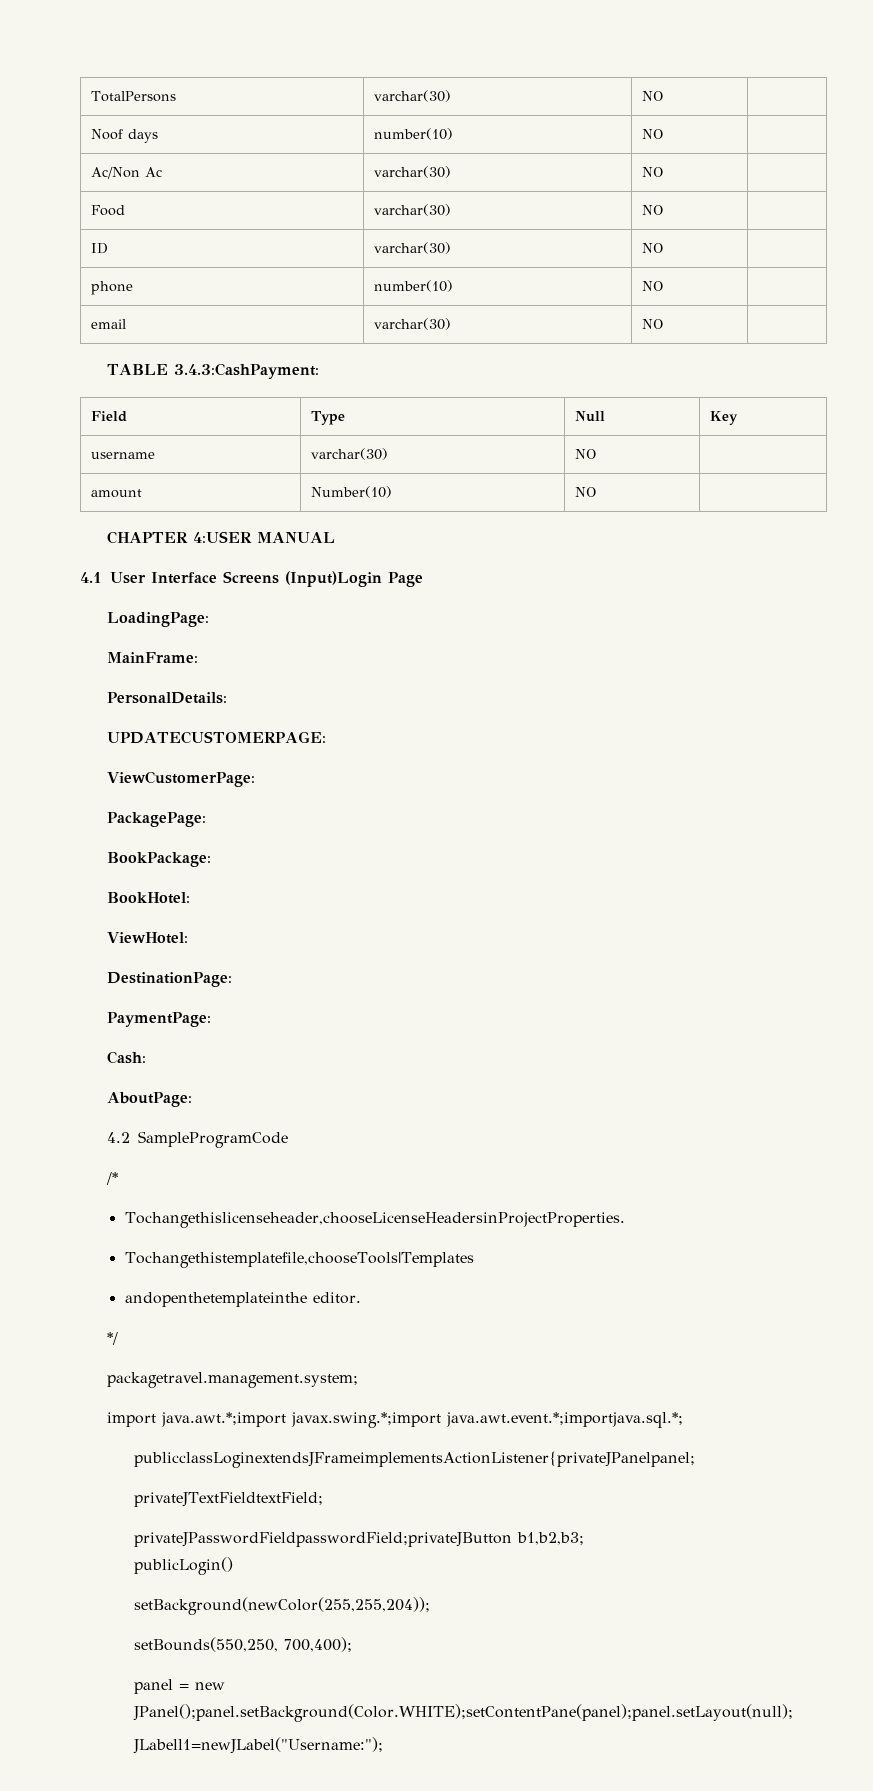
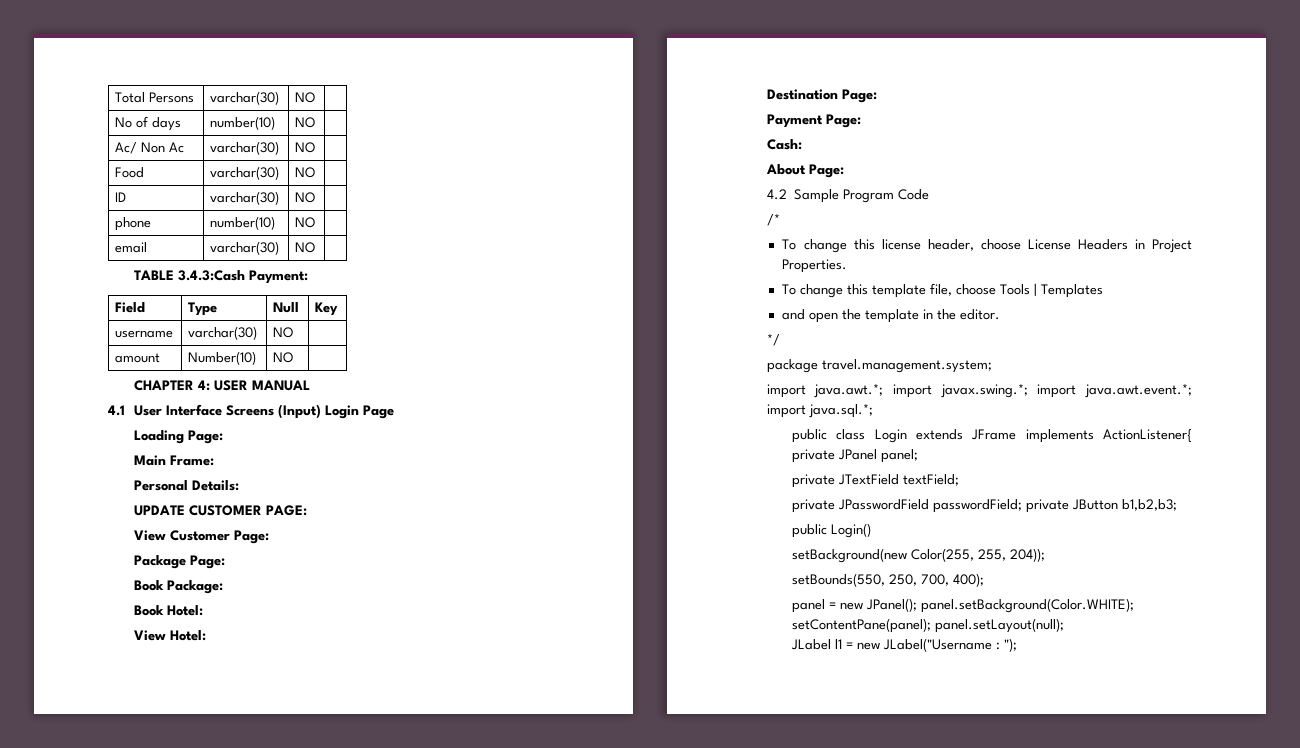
[90,91,176,102] [373,90,451,102] [641,91,663,101] [90,129,123,140] TotalPersons | varchar(30) | NO | // Noof -> [115,92,195,103] [210,91,280,105] [295,92,316,103] [115,116,149,128] Total Persons | varchar(30) | NO | // No of
[90,167,140,179] Ac/Non -> [115,142,166,154] Ac/ Non
[174,363,320,379] 3.4.3:CashPayment: -> [177,270,308,284] 3.4.3:Cash Payment:
[193,531,253,543] 4:USER -> [197,380,248,391] 4: USER
[285,571,382,587] (Input)Login -> [277,404,359,419] (Input) Login
[107,612,210,627] [107,652,199,663] [107,692,228,704] [107,731,327,744] [107,771,256,787] [107,812,207,827] [107,852,212,867] [107,892,191,904] [107,932,189,944] [107,972,233,987] [107,1012,212,1027] LoadingPage: // MainFrame: // PersonalDetails: // UPDATECUSTOMERPAGE: // ViewCustomerPage: // PackagePage: // BookPackage: // BookHotel: // ViewHotel: // DestinationPage: // PaymentPage: -> [133,430,223,444] [133,455,214,466] [133,480,239,491] [133,505,307,516] [133,530,269,544] [133,555,225,569] [133,580,223,594] [133,605,203,616] [133,630,206,641] [766,89,877,103] [766,114,861,128] Loading Page: // Main Frame: // Personal Details: // UPDATE CUSTOMER PAGE: // View Customer Page: // Package Page: // Book Package: // Book Hotel: // View Hotel: // Destination Page: // Payment Page:
[107,1092,193,1107] AboutPage: -> [765,164,844,178] About Page:
[138,1131,289,1148] [106,1172,119,1185] [124,1212,625,1228] [124,1252,474,1268] [124,1292,307,1307] SampleProgramCode // /* // Tochangethislicenseheader,chooseLicenseHeadersinProjectProperties. // Tochangethistemplatefile,chooseTools|Templates // andopenthetemplateinthe -> [793,189,929,203] [766,214,780,226] [782,239,1192,253] [782,259,848,273] [782,283,1104,298] [782,309,957,323] Sample Program Code // /* // To change this license header, choose License Headers in Project Properties. // To change this template file, choose Tools | Templates // and open the template in the
[107,1372,359,1388] [107,1412,684,1428] [134,1451,696,1468] [134,1492,324,1507] [134,1532,585,1547] [134,1557,234,1575] [134,1597,431,1615] [134,1637,353,1652] [134,1679,226,1694] [133,1704,794,1722] [133,1737,384,1754] packagetravel.management.system; // import java.awt.*;import javax.swing.*;import java.awt.event.*;importjava.sql.*; // publicclassLoginextendsJFrameimplementsActionListener{privateJPanelpanel; // privateJTextFieldtextField; // privateJPasswordFieldpasswordField;privateJButton b1,b2,b3; // publicLogin() // setBackground(newColor(255,255,204)); // setBounds(550,250, 700,400); // panel = new JPanel();panel.setBackground(Color.WHITE);setContentPane(panel);panel.setLayout(null); // JLabell1=newJLabel("Username:"); -> [766,359,992,373] [766,384,1192,398] [766,404,873,418] [792,429,1192,443] [792,449,919,463] [792,474,960,488] [792,499,1178,513] [792,523,872,538] [792,548,1046,563] [792,573,985,587] [792,598,1135,613] [792,618,1065,633] [791,638,1018,652] package travel.management.system; // import java.awt.*; import javax.swing.*; import java.awt.event.*; import java.sql.*; // public class Login extends JFrame implements ActionListener{ private JPanel panel; // private JTextField textField; // private JPasswordField passwordField; private JButton b1,b2,b3; // public Login() // setBackground(new Color(255, 255, 204)); // setBounds(550, 250, 700, 400); // panel = new JPanel(); panel.setBackground(Color.WHITE); setContentPane(panel); panel.setLayout(null); // JLabel l1 = new JLabel("Username : ");

